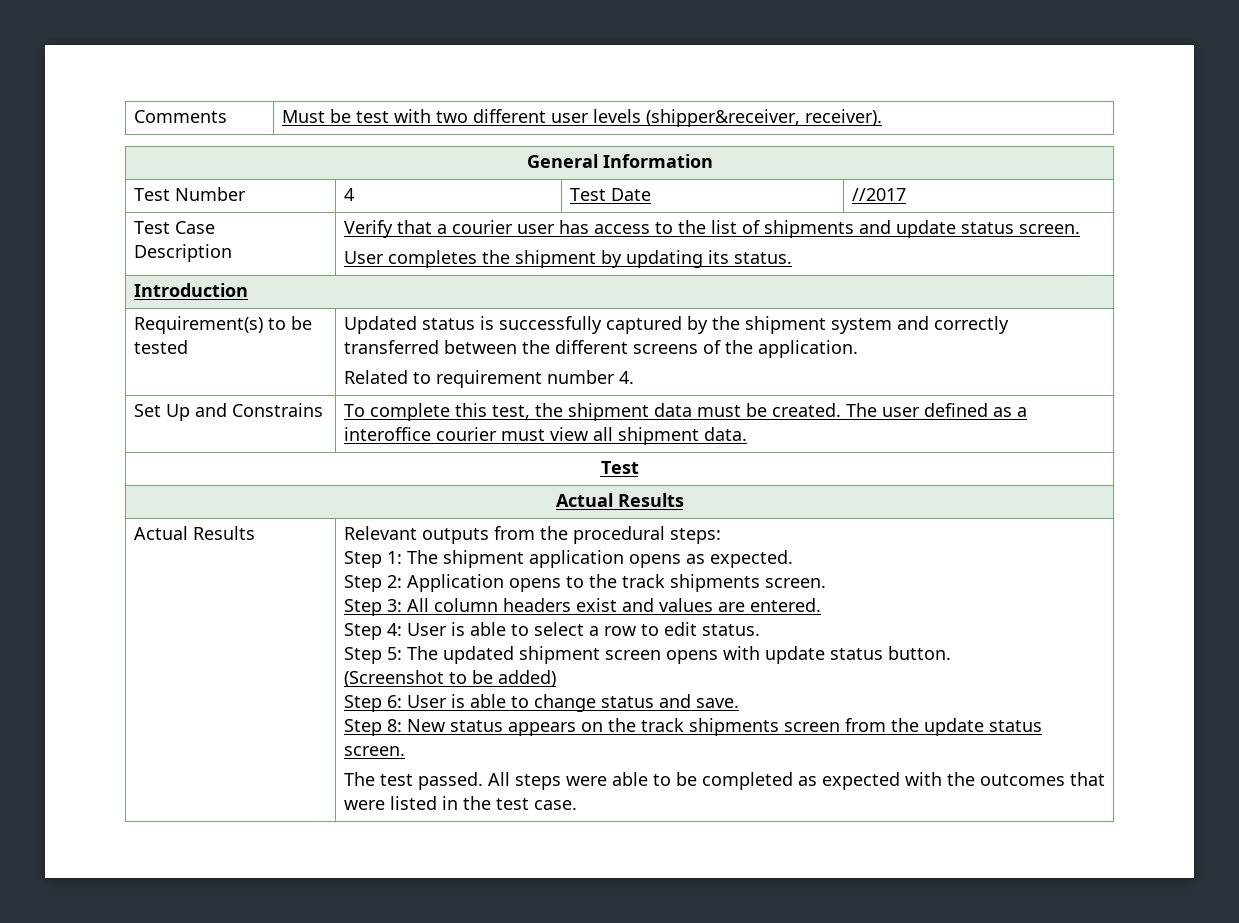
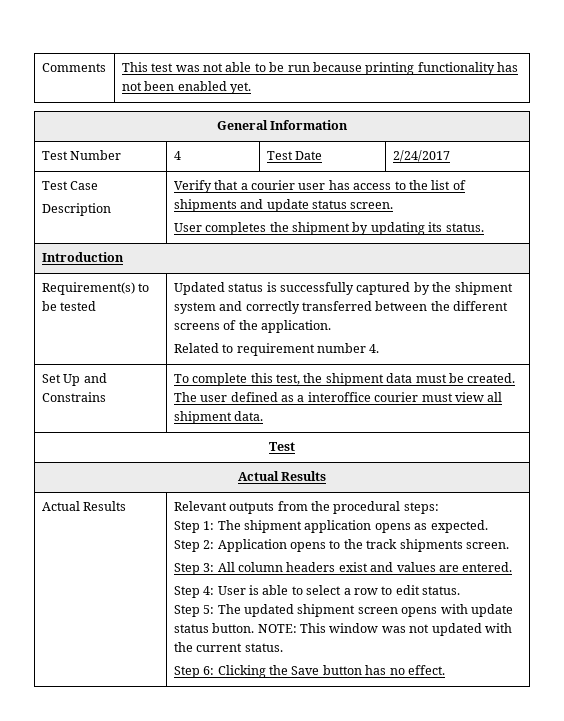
[281,109,882,127] Must be test with two different user levels (shipper&receiver, receiver). -> [121,62,519,75] [121,81,252,94] This test was not able to be run because printing functionality has not been enabled yet.
[851,188,906,201] //2017 -> [392,150,450,162] 2/24/2017
[343,670,556,687] [343,694,739,712] [343,718,1042,736] [343,746,405,756] [343,772,1105,790] [343,796,577,810] // (Screenshot to be added) // Step 6: User is able to change status and save. // Step 8: New status appears on the track shipments screen from the update status screen. // The test passed. All steps were able to be completed as expected with the outcomes that were listed in the test case. -> [257,623,512,636] [173,642,283,652] [173,665,445,678] NOTE: This window was not updated with the current status. // Step 6: Clicking the Save button has no effect.

